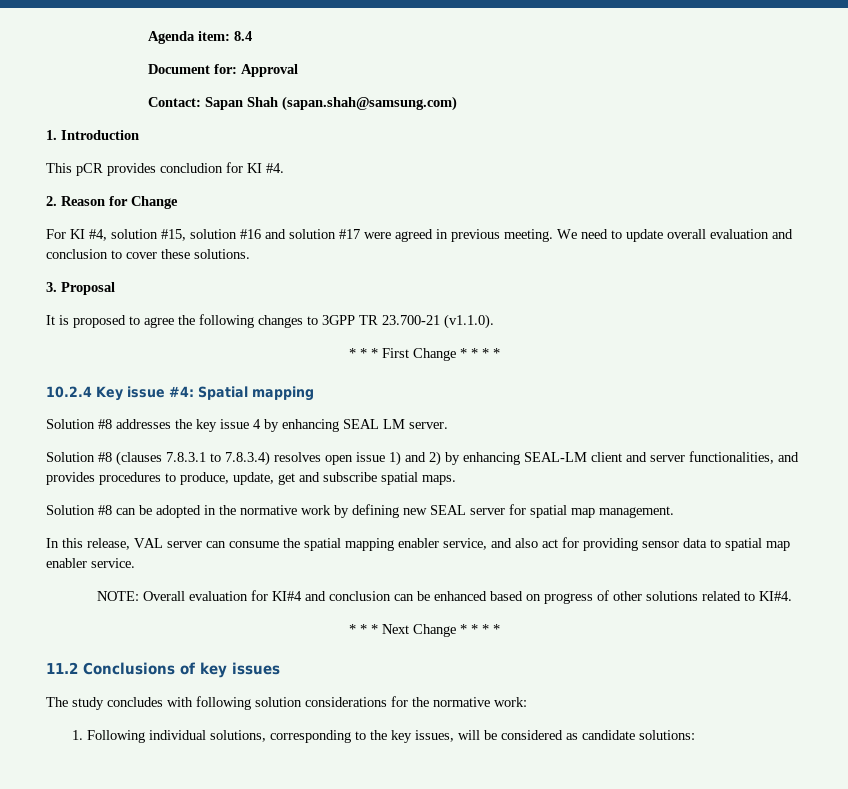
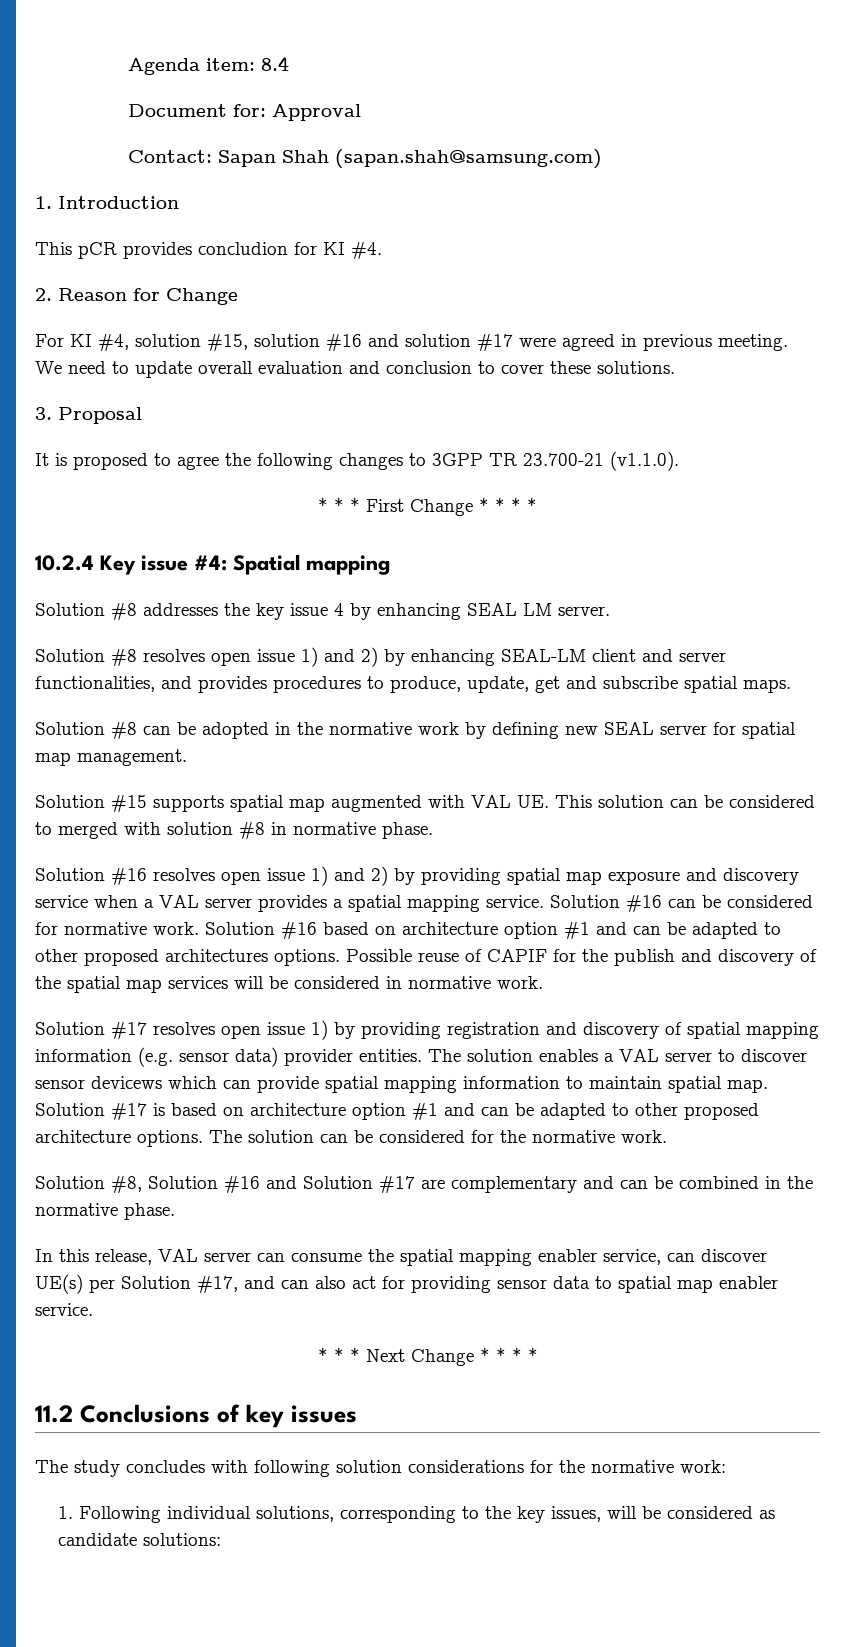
[116,451,270,466] (clauses 7.8.3.1 to 7.8.3.4) -> (137, 657) none
(674, 512) none -> [35,795,815,812] [35,822,433,839] [35,866,799,886] [35,895,813,912] [35,922,781,939] [35,949,817,966] [35,976,543,993] [35,1020,819,1040] [35,1047,807,1067] [35,1076,768,1093] [35,1103,759,1120] [35,1130,667,1147] [35,1176,813,1193] [35,1203,175,1220] // Solution #15 supports spatial map augmented with VAL UE. This solution can be considered to merged with solution #8 in normative phase. // Solution #16 resolves open issue 1) and 2) by providing spatial map exposure and discovery service when a VAL server provides a spatial mapping service. Solution #16 can be considered for normative work. Solution #16 based on architecture option #1 and can be adapted to other proposed architectures options. Possible reuse of CAPIF for the publish and discovery of the spatial map services will be considered in normative work. // Solution #17 resolves open issue 1) by providing registration and discovery of spatial mapping information (e.g. sensor data) provider entities. The solution enables a VAL server to discover sensor devicews which can provide spatial mapping information to maintain spatial map. Solution #17 is based on architecture option #1 and can be adapted to other proposed architecture options. The solution can be considered for the normative work. // Solution #8, Solution #16 and Solution #17 are complementary and can be combined in the normative phase.
[491,538,512,548] and -> [667,1249,767,1262] [35,1274,309,1294] can discover UE(s) per Solution #17, and can
[97,590,793,604] // NOTE: Overall evaluation for KI#4 and conclusion can be enhanced based on progress of other solutions related to KI#4. -> (93, 1309) none

